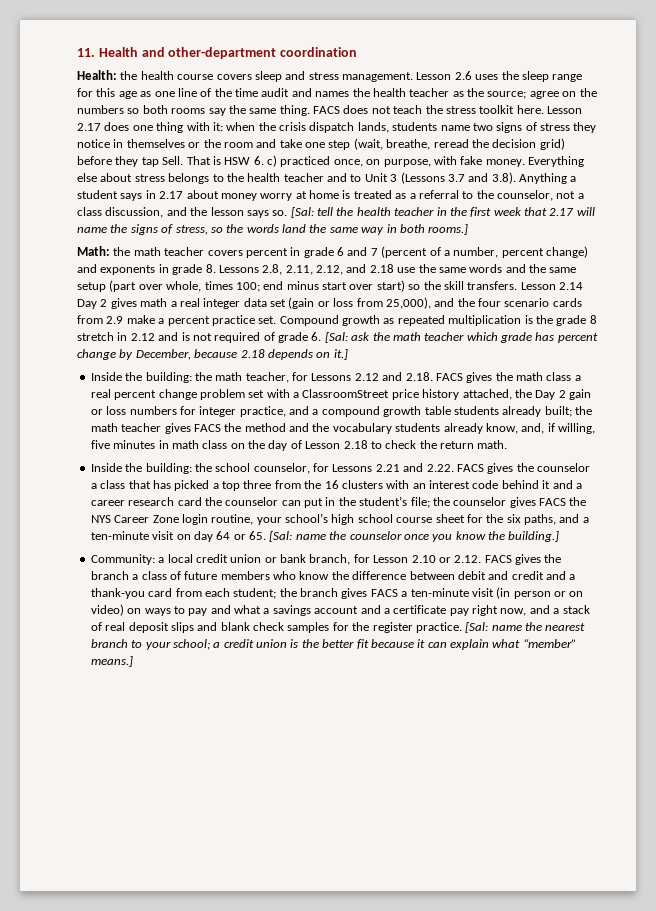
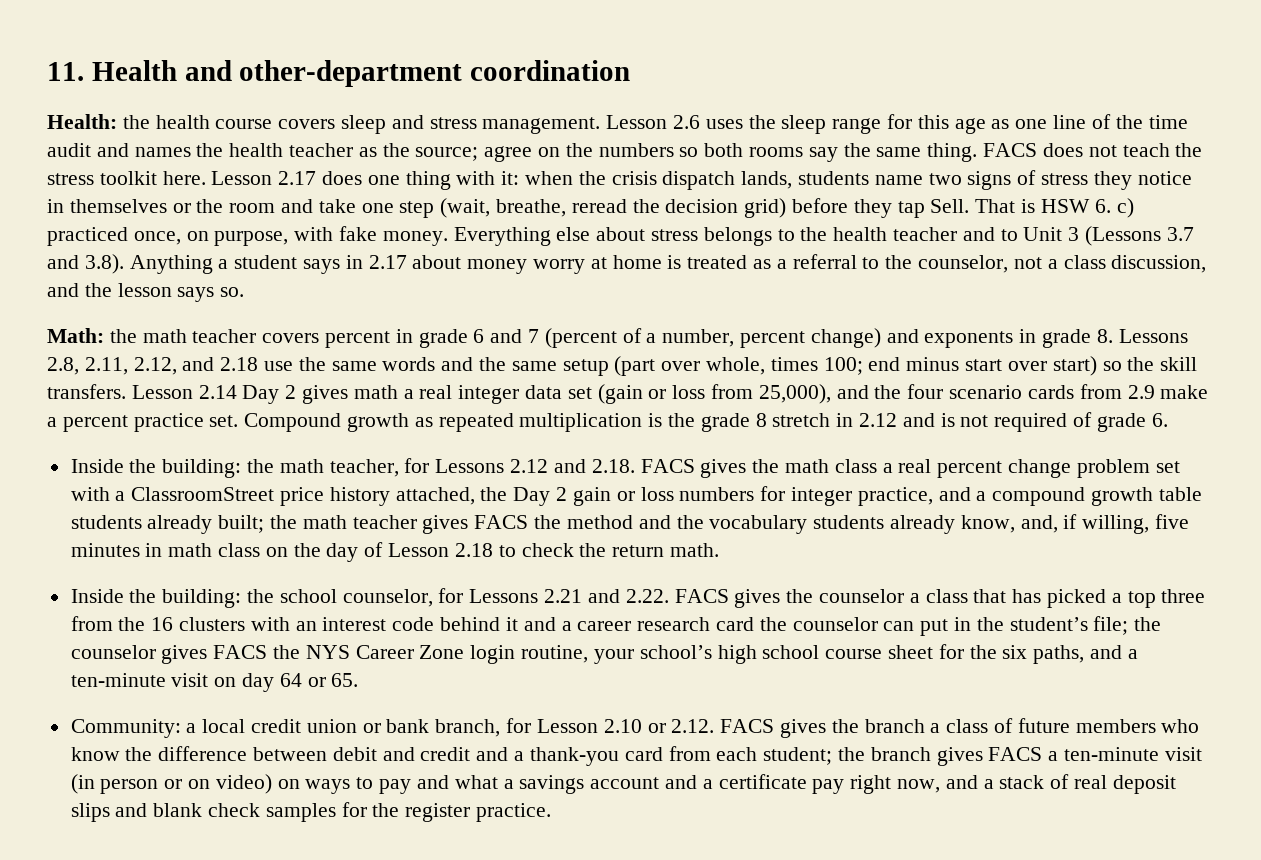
[290,207,595,218] [77,224,469,235] [Sal: tell the health teacher in the first week that 2.17 will name the signs of stress, so the words land the same way in both rooms.] -> (245, 292) none
[324,332,598,343] [77,349,348,360] [Sal: ask the math teacher which grade has percent change by December, because 2.18 depends on it.] -> (1168, 420) none
[269,531,560,542] [Sal: name the counselor once you know the building.] -> (359, 680) none
[465,622,586,633] [90,639,576,650] [90,656,133,667] [Sal: name the nearest branch to your school; a credit union is the better fit because it can explain what “member” means.] -> (552, 812) none

